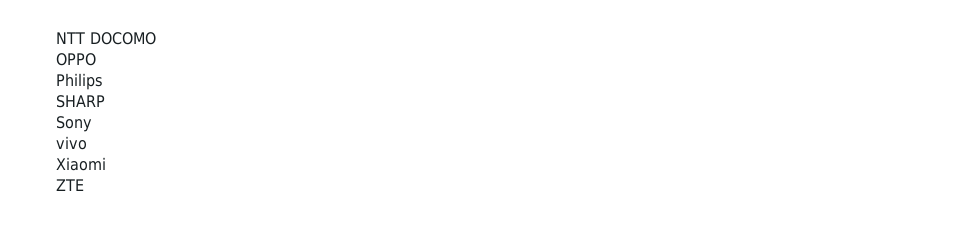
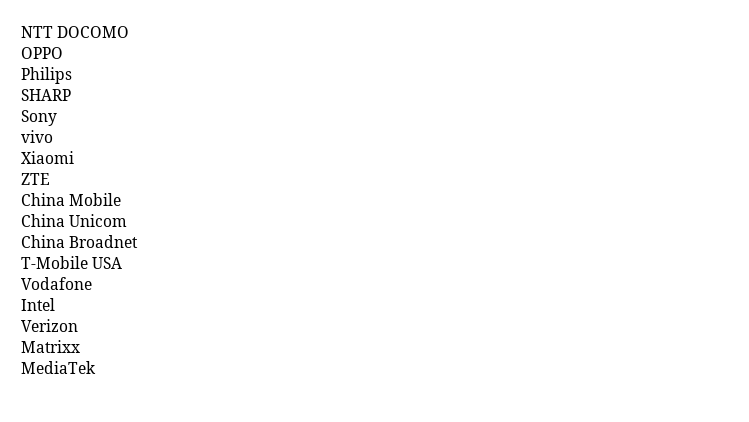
(84, 185) none -> [21,193,122,206] [21,214,128,227] [21,235,139,248] [21,256,123,269] [21,277,92,290] [21,298,55,311] [21,319,78,332] [21,340,80,353] [21,361,96,374] // China Mobile // China Unicom // China Broadnet // T-Mobile USA // Vodafone // Intel // Verizon // Matrixx // MediaTek

